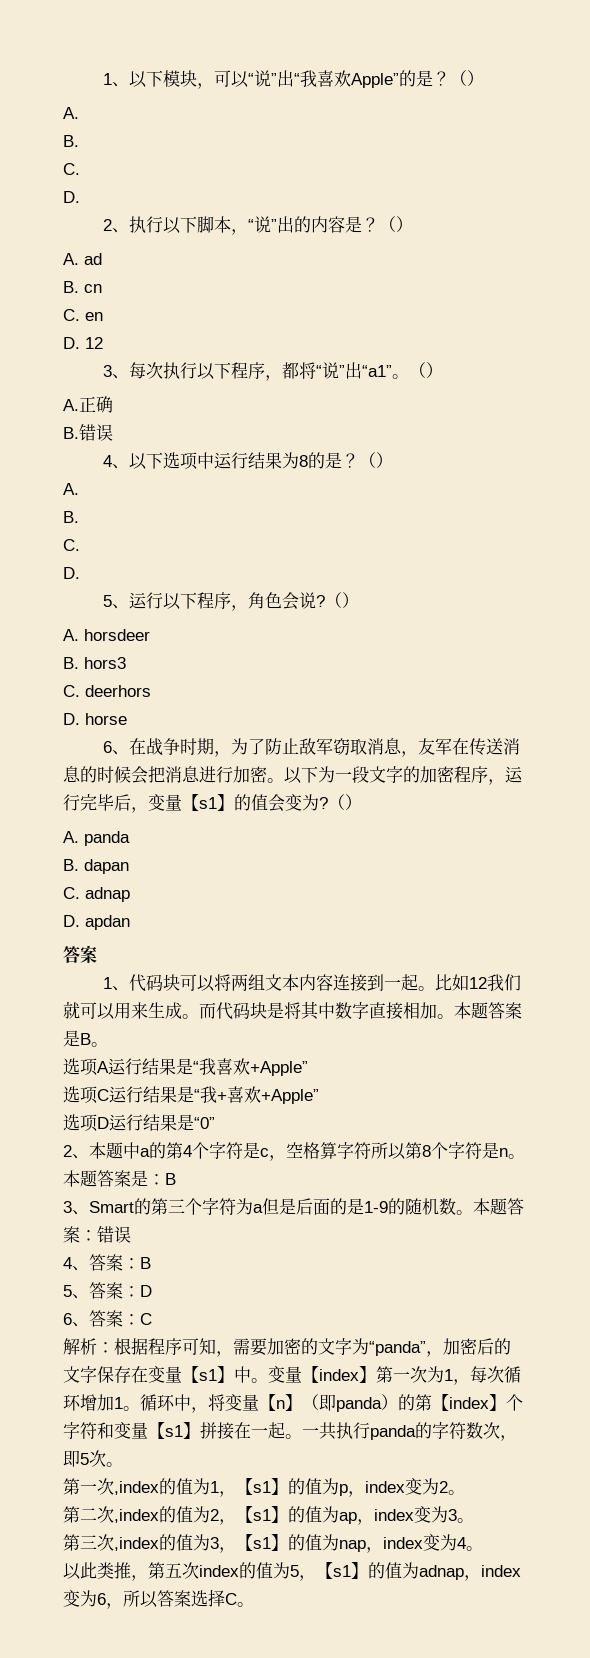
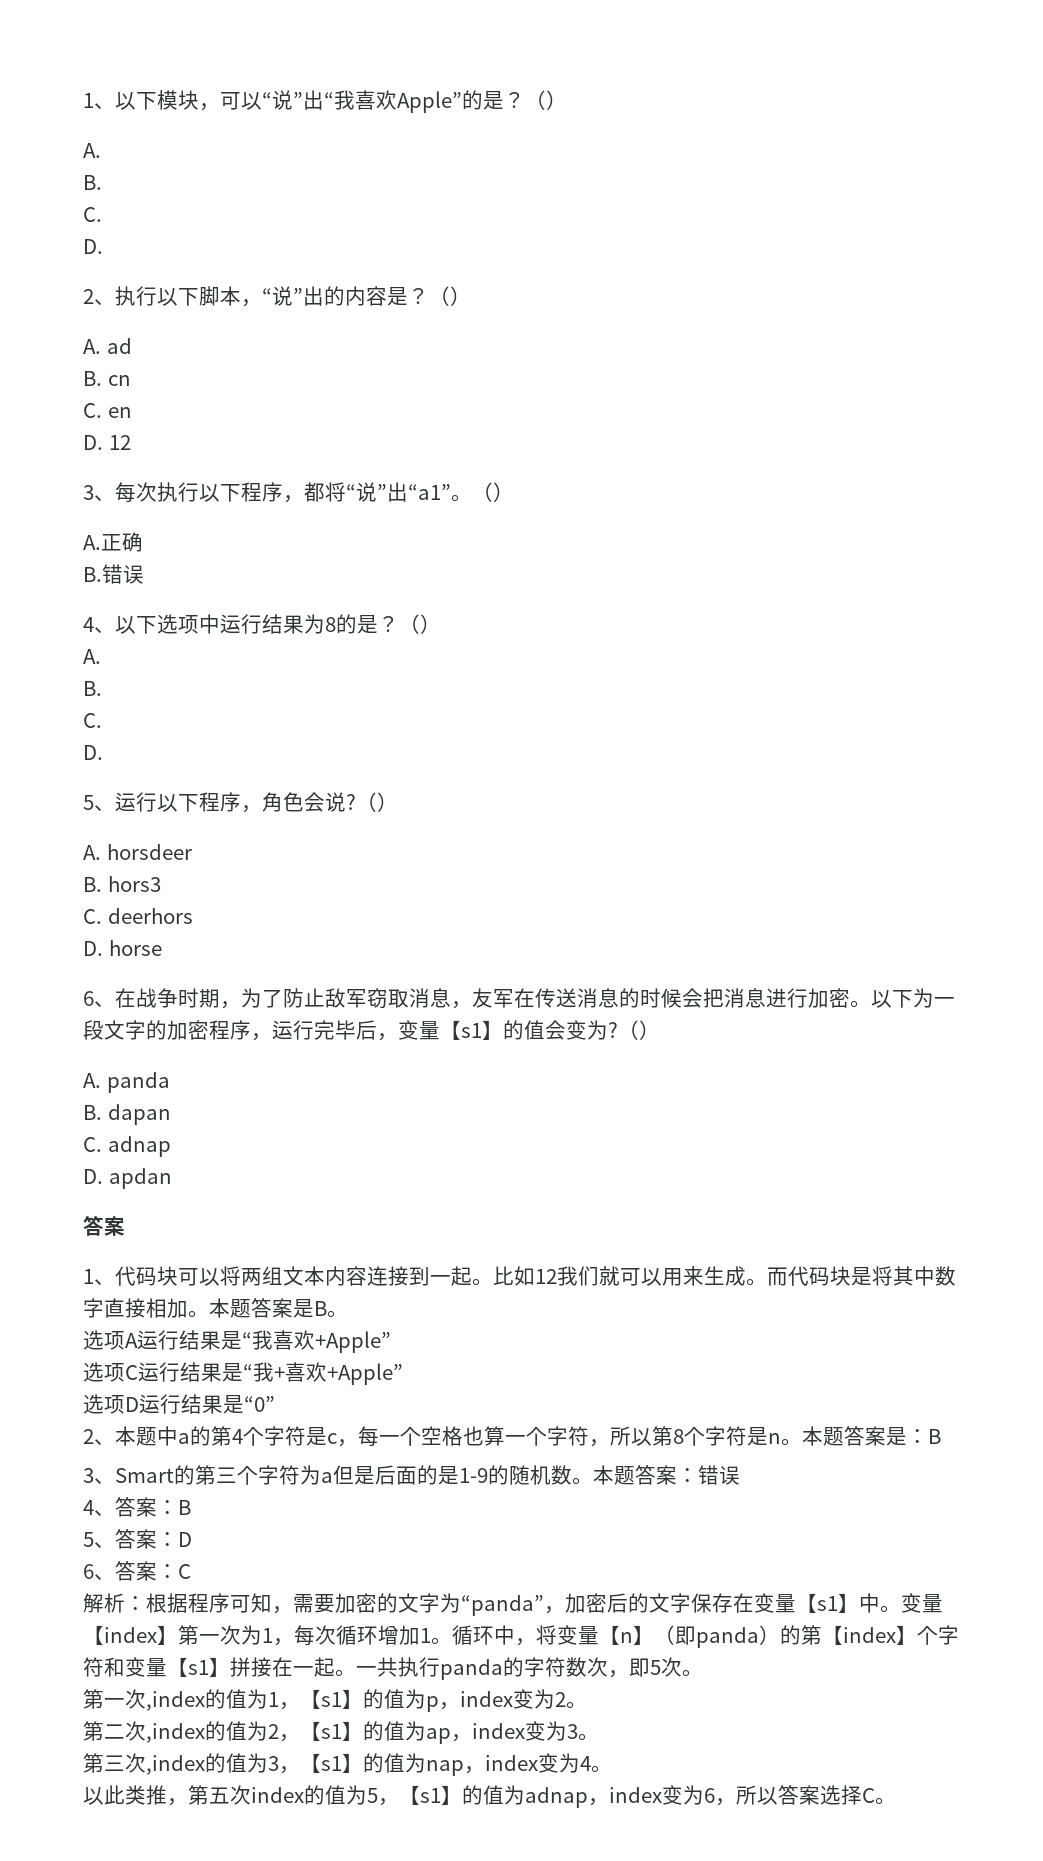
[286,1142,371,1159] 空格算字符 -> [358,1426,610,1447] 每一个空格也算一个字符，

